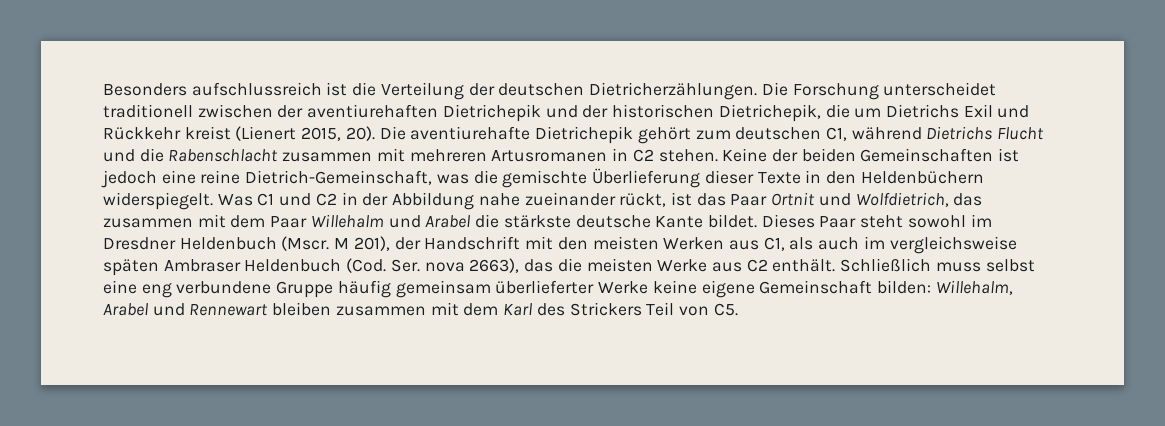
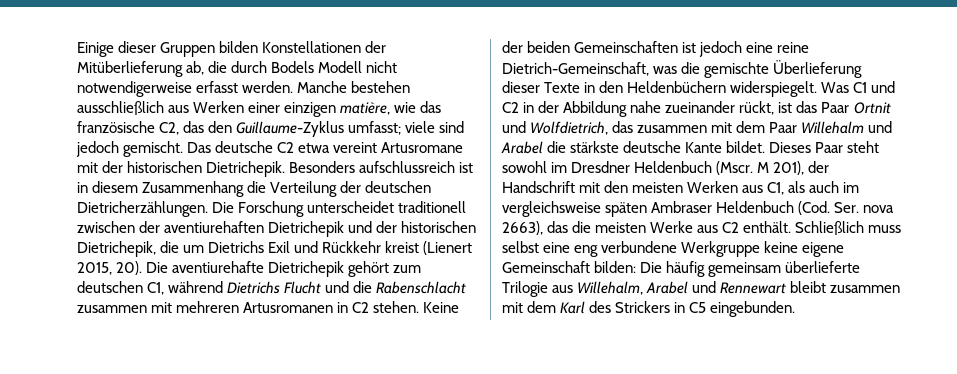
[103,82,348,96] Besonders aufschlussreich ist -> [77,41,387,57] [77,61,398,77] [77,81,411,97] [77,101,442,117] [77,121,465,137] [76,141,464,157] [77,161,474,177] [77,181,245,197] Einige dieser Gruppen bilden Konstellationen der Mitüberlieferung ab, die durch Bodels Modell nicht notwendigerweise erfasst werden. Manche bestehen ausschließlich aus Werken einer einzigen matière, wie das französische C2, das den Guillaume-Zyklus umfasst; viele sind jedoch gemischt. Das deutsche C2 etwa vereint Artusromane mit der historischen Dietrichepik. Besonders aufschlussreich ist in diesem Zusammenhang
[276,280,931,298] Gruppe häufig gemeinsam überlieferter Werke keine eigene Gemeinschaft bilden: -> [681,241,845,257] [502,261,861,277] [502,281,574,297] Werkgruppe keine eigene Gemeinschaft bilden: Die häufig gemeinsam überlieferte Trilogie aus
[272,302,332,316] bleiben -> [790,281,827,293] bleibt
[646,302,738,316] Teil von C5. -> [674,301,796,317] in C5 eingebunden.

